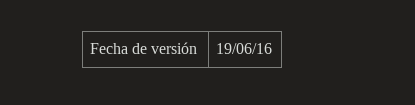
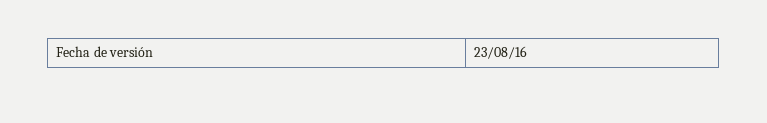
[215,43,272,54] 19/06/16 -> [473,46,527,59] 23/08/16

